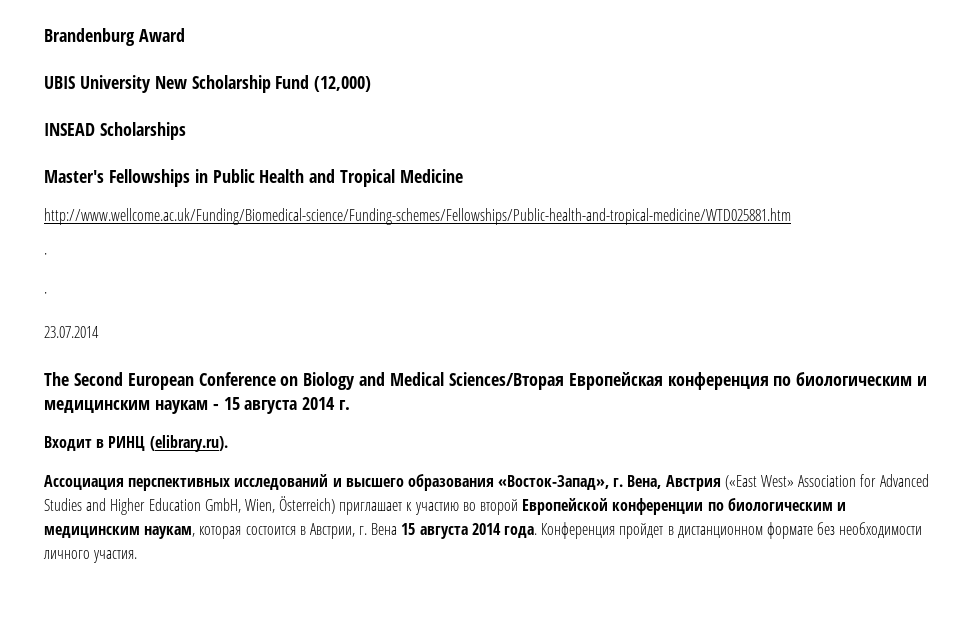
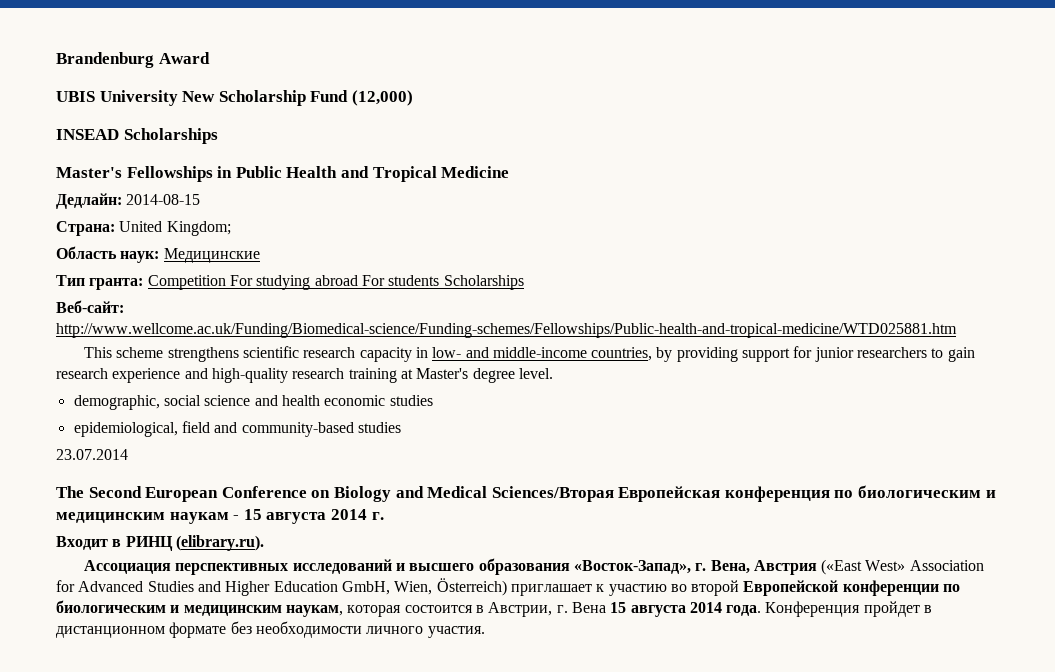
[44,208,791,225] [44,253,47,260] [44,292,47,299] http://www.wellcome.ac.uk/Funding/Biomedical-science/Funding-schemes/Fellowships/Public-health-and-tropical-medicine/WTD025881.htm // · // · -> [56,193,201,209] [56,221,231,236] [56,246,260,263] [56,275,524,290] [56,300,124,313] [56,323,957,338] [83,346,975,362] [56,368,553,383] [73,395,433,410] [73,421,401,437] Дедлайн: 2014-08-15 // Страна: United Kingdom; // Область наук: Медицинские // Тип гранта: Competition For studying abroad For students Scholarships // Веб-сайт: http://www.wellcome.ac.uk/Funding/Biomedical-science/Funding-schemes/Fellowships/Public-health-and-tropical-medicine/WTD025881.htm // This scheme strengthens scientific research capacity in low- and middle-income countries, by providing support for junior researchers to gain research experience and high-quality research training at Master's degree level. // demographic, social science and health economic studies // epidemiological, field and community-based studies

